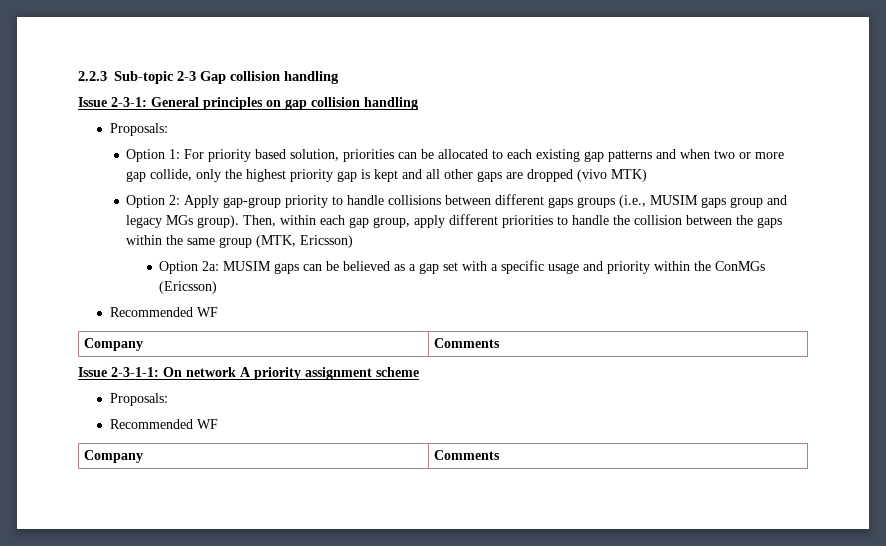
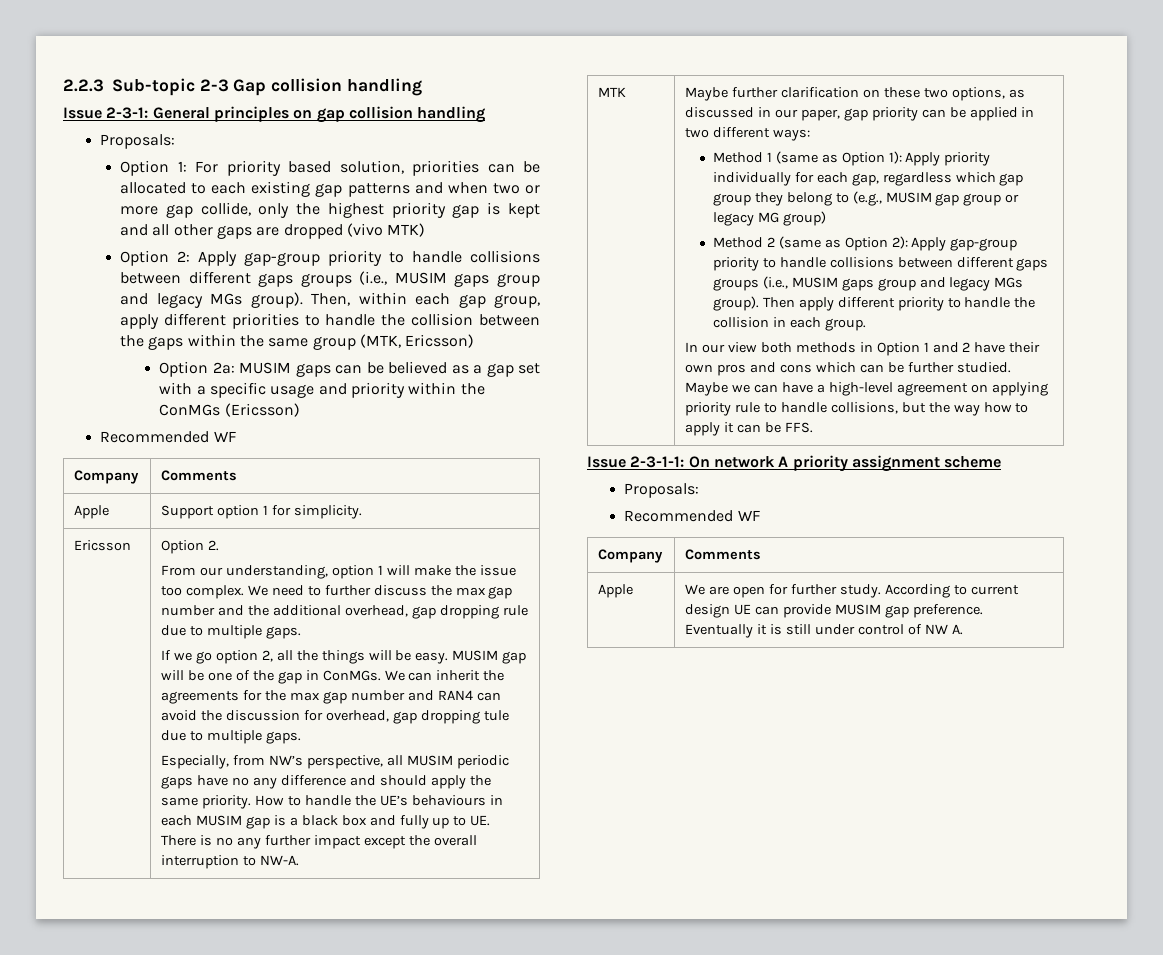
(501, 343) none -> [74,505,110,519] [161,505,362,519] [74,540,132,551] [161,540,220,554] [161,565,516,579] [161,585,513,599] [161,605,528,619] [161,625,301,639] [161,650,527,664] [161,670,505,684] [161,690,501,704] [161,710,509,724] [161,730,301,744] [161,755,509,769] [161,775,491,789] [161,795,503,809] [161,815,491,829] [161,835,477,849] [161,855,300,869] [598,87,627,97] [685,87,1025,101] [685,107,1035,121] [685,127,811,141] [712,151,991,166] [712,172,1024,186] [712,191,1020,206] [712,211,826,226] [712,236,1018,251] [712,257,1049,271] [712,276,1024,291] [712,296,1036,311] [712,317,866,331] [685,342,1041,356] [685,362,1011,376] [685,382,1048,396] [685,402,1029,416] [685,422,813,436] // Apple | Support option 1 for simplicity. // Ericsson | Option 2. // From our understanding, option 1 will make the issue too complex. We need to further discuss the max gap number and the additional overhead, gap dropping rule due to multiple gaps. // If we go option 2, all the things will be easy. MUSIM gap will be one of the gap in ConMGs. We can inherit the agreements for the max gap number and RAN4 can avoid the discussion for overhead, gap dropping tule due to multiple gaps. // Especially, from NW’s perspective, all MUSIM periodic gaps have no any difference and should apply the same priority. How to handle the UE’s behaviours in each MUSIM gap is a black box and fully up to UE. There is no any further impact except the overall interruption to NW-A. // MTK | Maybe further clarification on these two options, as discussed in our paper, gap priority can be applied in two different ways: // Method 1 (same as Option 1): Apply priority individually for each gap, regardless which gap group they belong to (e.g., MUSIM gap group or legacy MG group) // Method 2 (same as Option 2): Apply gap-group priority to handle collisions between different gaps groups (i.e., MUSIM gaps group and legacy MGs group). Then apply different priority to handle the collision in each group. // In our view both methods in Option 1 and 2 have their own pros and cons which can be further studied. Maybe we can have a high-level agreement on applying priority rule to handle collisions, but the way how to apply it can be FFS.
(501, 455) none -> [598,584,634,598] [685,584,1019,598] [685,604,983,618] [685,624,963,638] // Apple | We are open for further study. According to current design UE can provide MUSIM gap preference. Eventually it is still under control of NW A.

